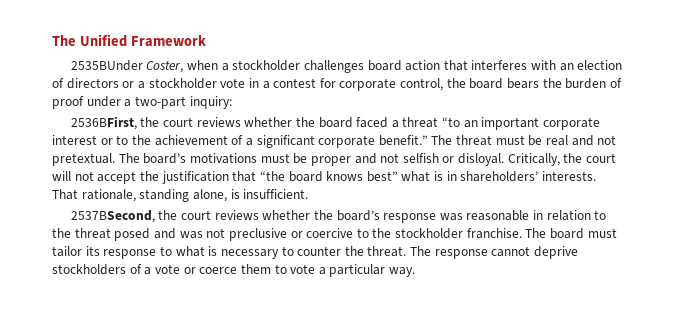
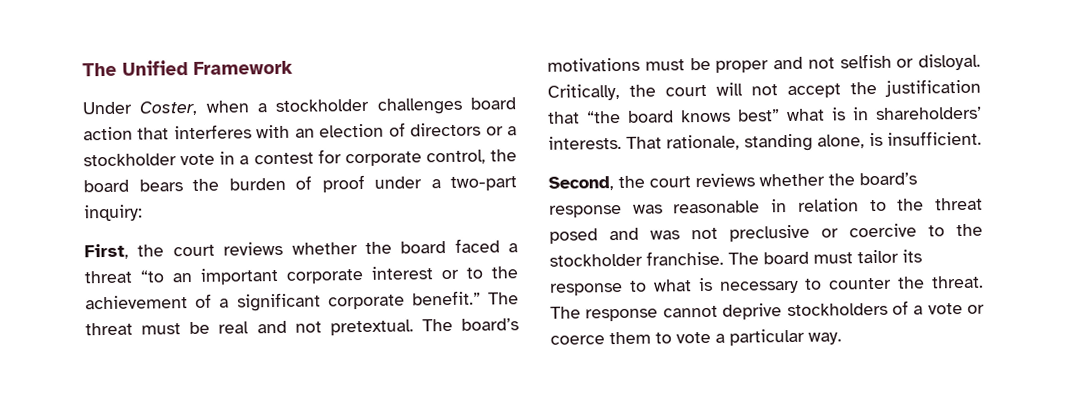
[70,60,143,71] 2535BUnder -> [82,101,132,115] Under
[70,116,137,130] 2536BFirst, -> [84,243,129,260] First,
[70,210,155,223] 2537BSecond, -> [548,176,614,191] Second,

